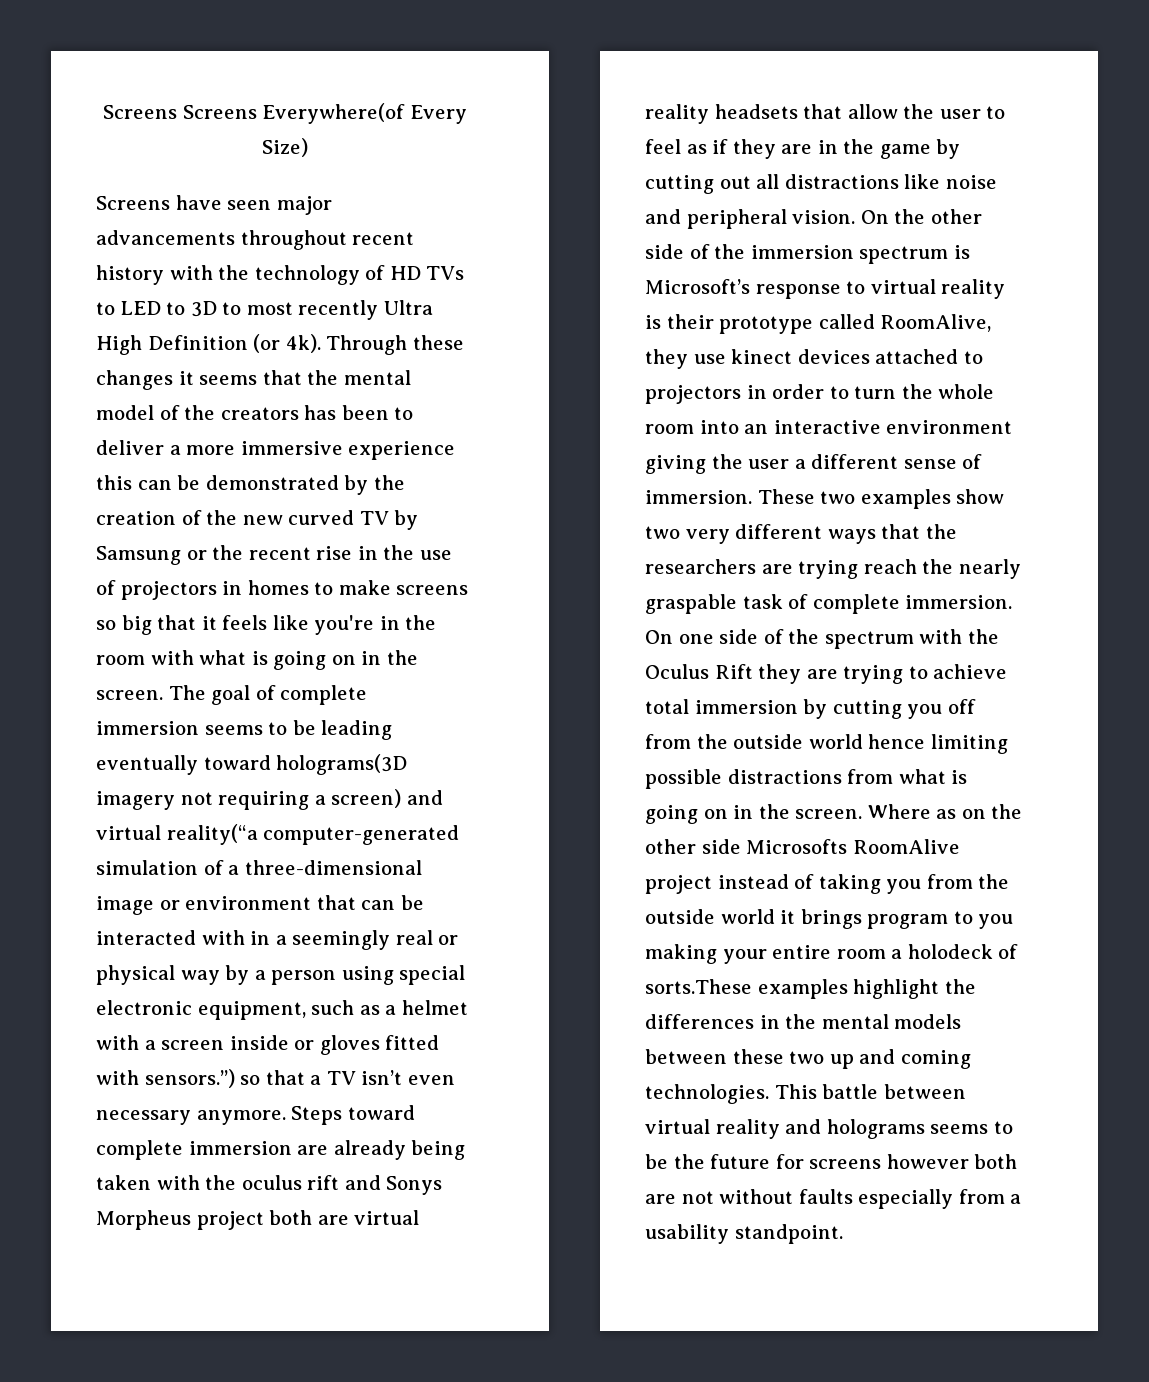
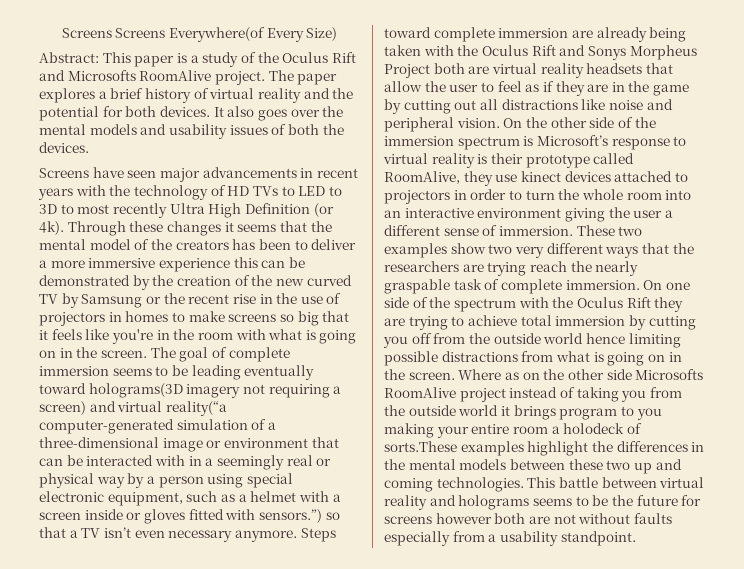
(308, 147) none -> [39,52,356,67] [39,70,338,85] [39,88,354,103] [39,106,344,121] [39,124,344,139] [39,142,89,153] // Abstract: This paper is a study of the Oculus Rift and Microsofts RoomAlive project. The paper explores a brief history of virtual reality and the potential for both devices. It also goes over the mental models and usability issues of both the devices.
[240,230,415,250] [96,265,164,285] throughout recent history -> [300,168,358,178] [38,188,73,200] in recent years
[241,1175,340,1190] oculus rift -> [481,45,556,56] Oculus Rift
[196,1211,264,1230] project -> [384,64,430,78] Project

